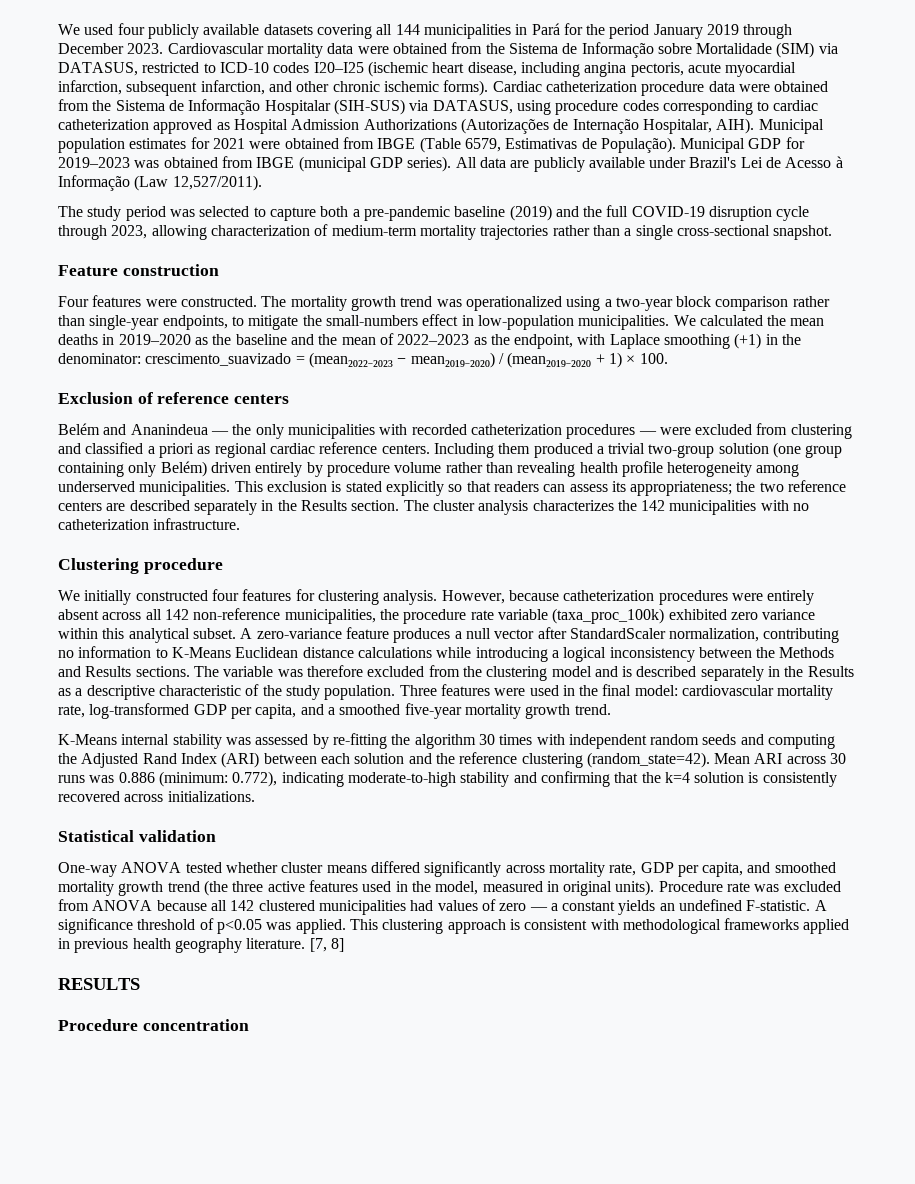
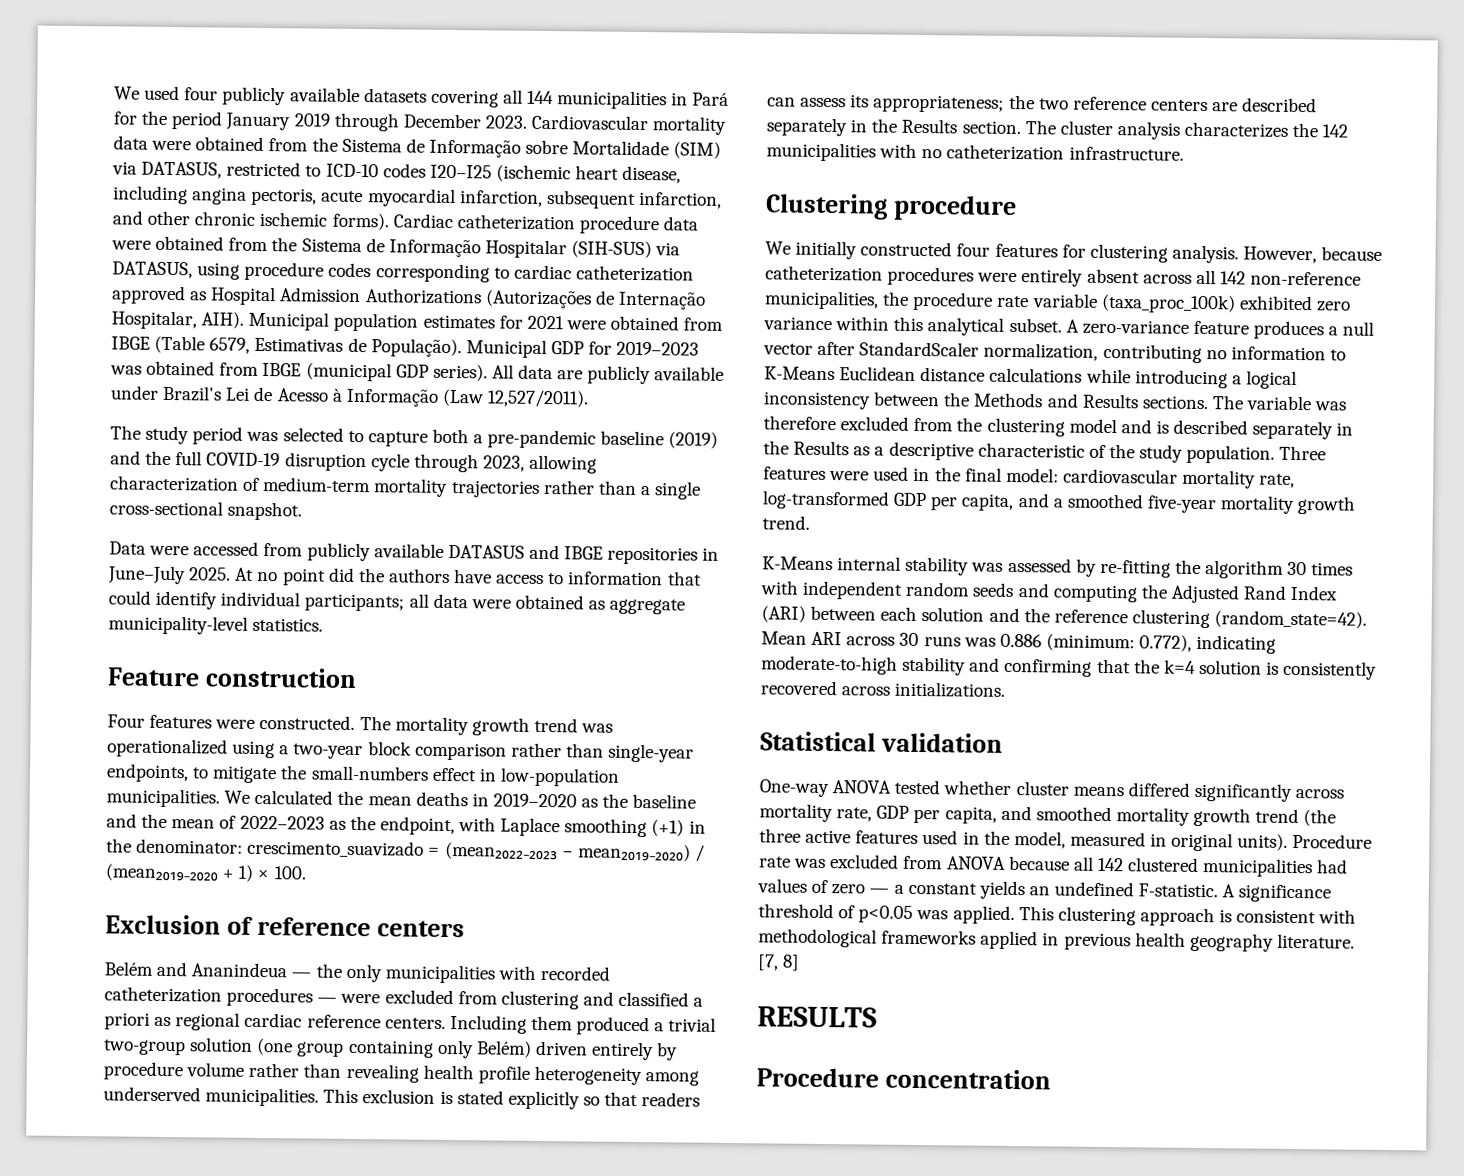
(833, 232) none -> [109,541,720,565] [108,565,702,586] [108,590,686,615] [108,615,324,635] // Data were accessed from publicly available DATASUS and IBGE repositories in June–July 2025. At no point did the authors have access to information that could identify individual participants; all data were obtained as aggregate municipality-level statistics.

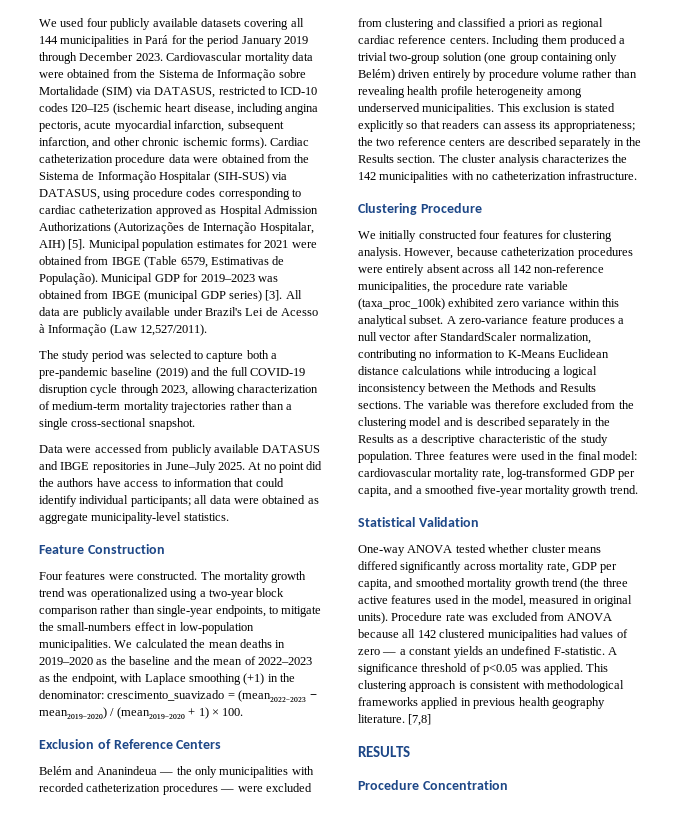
[201,311,245,329] AIH). -> [39,239,86,251] AIH) [5].
[432,363,488,382] series). -> [228,290,283,302] series) [3].
[204,667,357,689] construction -> [87,544,165,554] Construction
[256,916,465,938] reference centers -> [113,739,222,749] Reference Centers
[892,194,1017,222] procedure -> [420,203,482,213] Procedure
[762,556,1354,579] [760,580,1339,604] [761,605,1368,629] [761,631,1277,654] [761,655,1378,680] [760,680,1007,698] // K-Means internal stability was assessed by re-fitting the algorithm 30 times with independent random seeds and computing the Adjusted Rand Index (ARI) between each solution and the reference clustering (random_state=42). Mean ARI across 30 runs was 0.886 (minimum: 0.772), indicating moderate-to-high stability and confirming that the k=4 solution is consistently recovered across initializations. -> (638, 489) none
[880,732,1003,753] validation -> [418,517,479,527] Validation
[757,954,801,971] [7, 8] -> [408,714,432,726] [7,8]
[884,1068,1051,1090] concentration -> [422,780,508,790] Concentration

